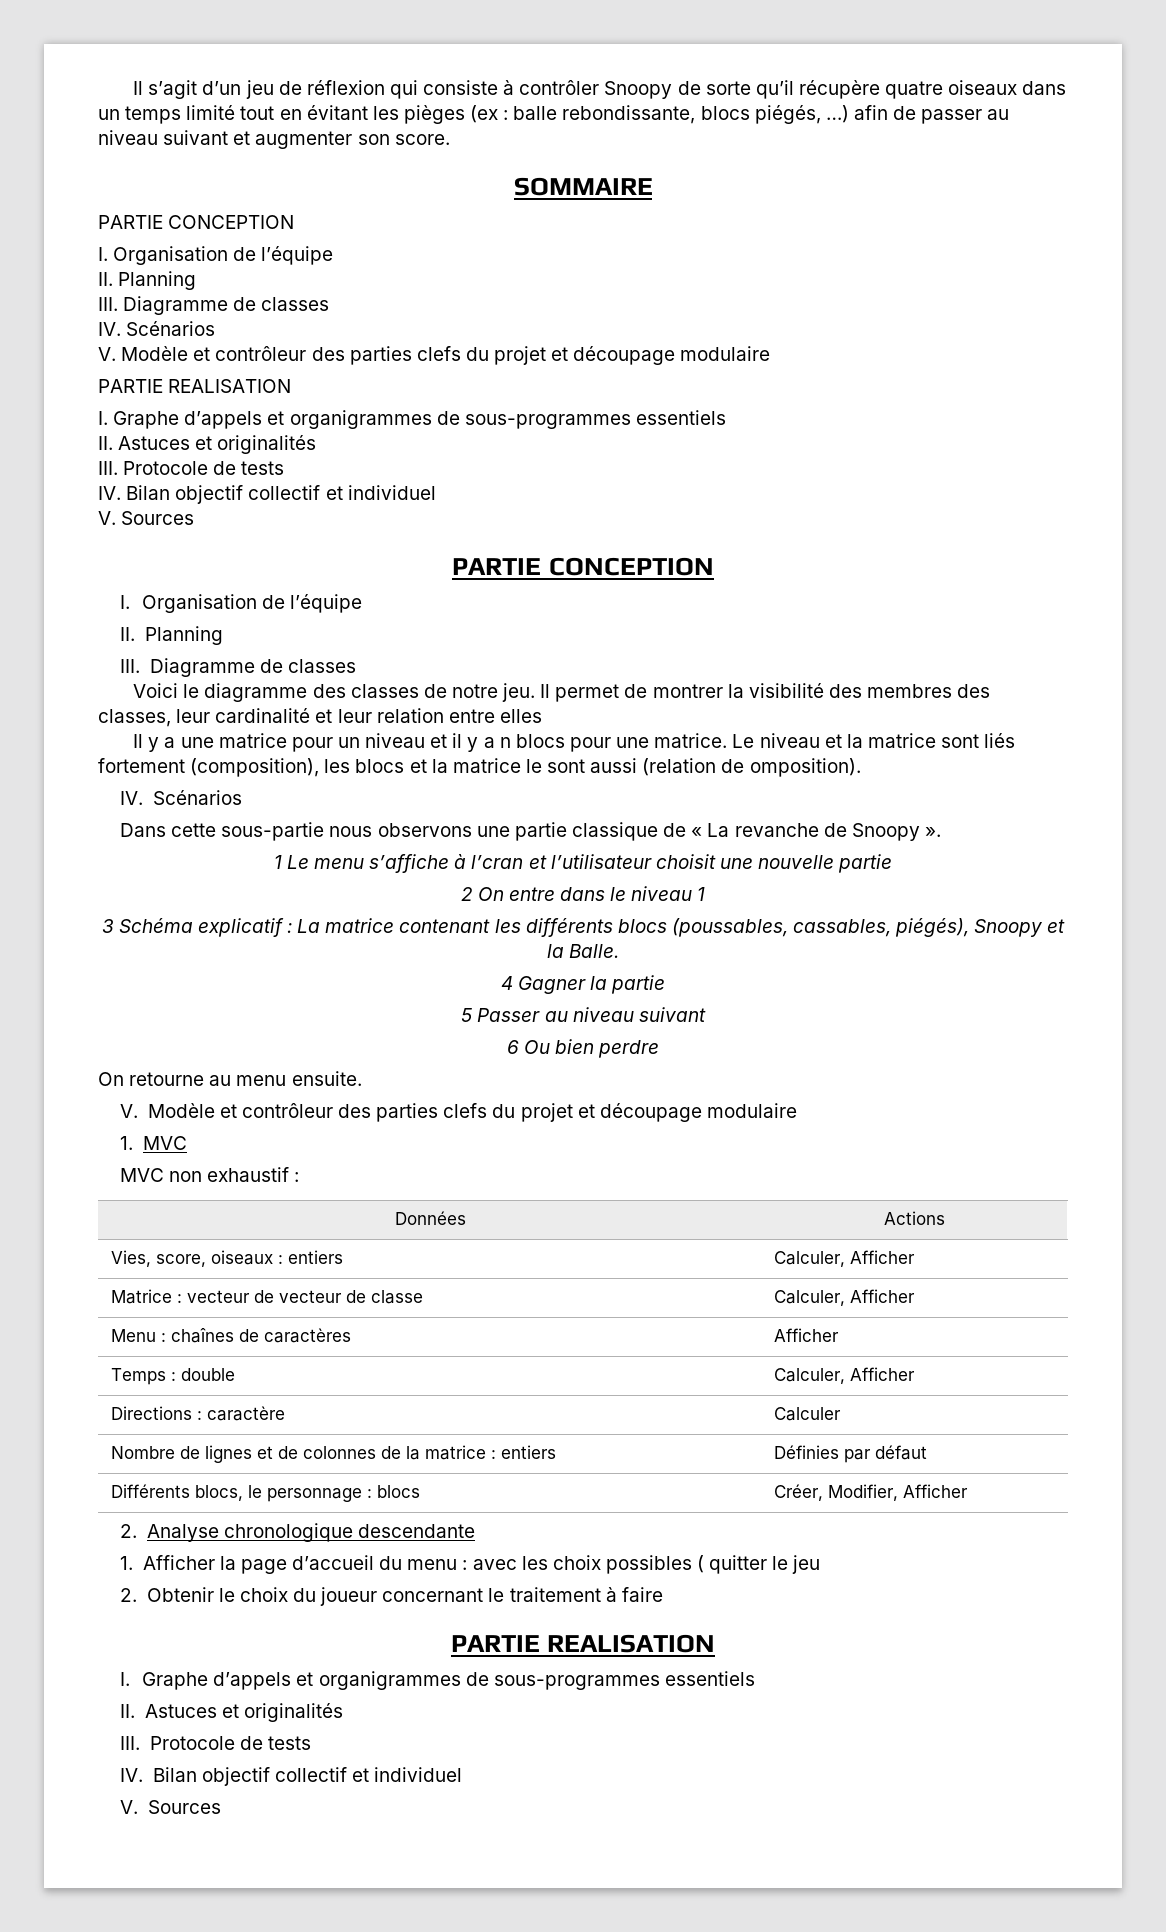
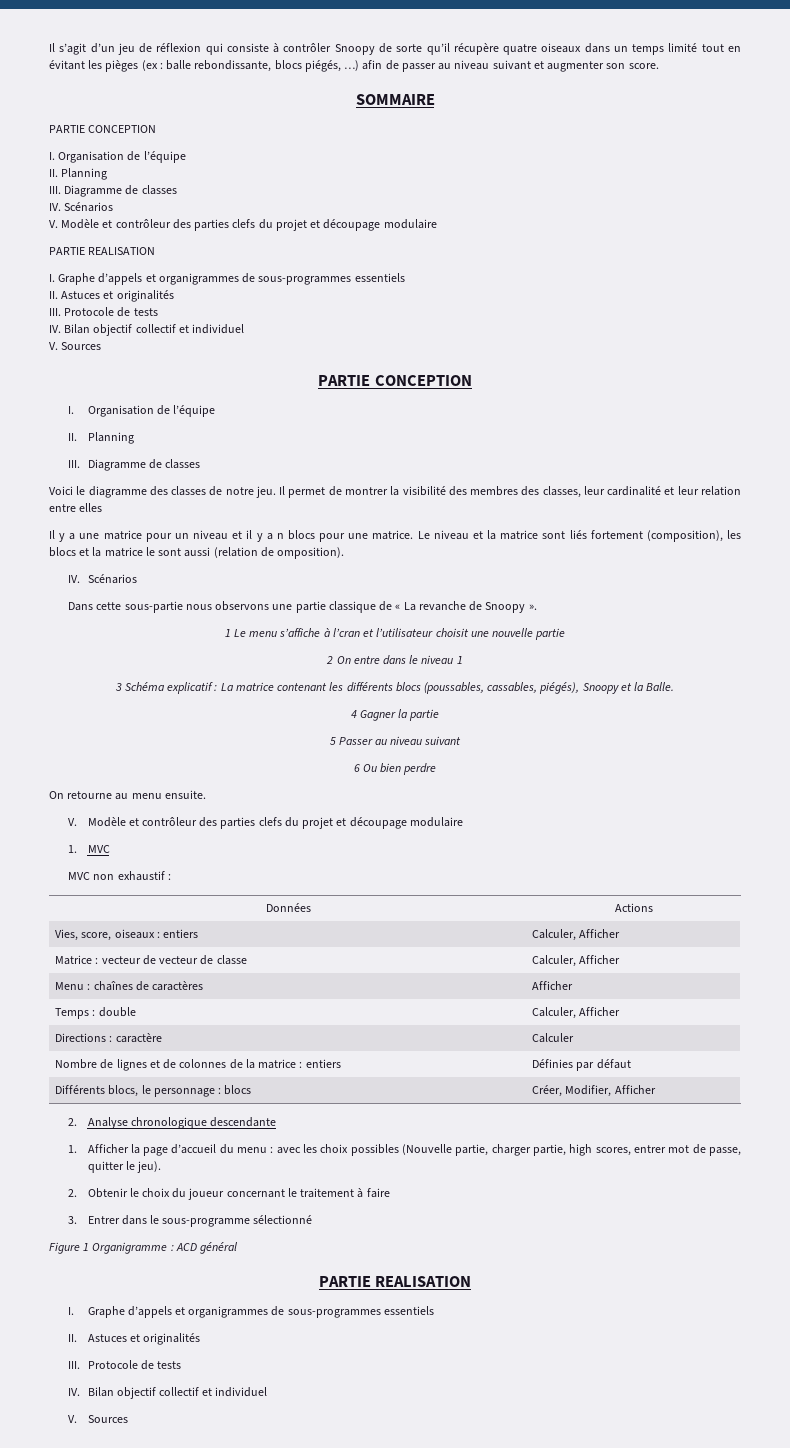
[697,1555,705,1573] ( -> [402,1144,741,1156] (Nouvelle partie, charger partie, high scores, entrer mot de passe,
[792,1555,821,1574] jeu -> [136,1161,161,1173] jeu).
(663, 1594) none -> [68,1215,313,1227] [49,1242,238,1254] // 3. Entrer dans le sous-programme sélectionné // Figure 1 Organigramme : ACD général

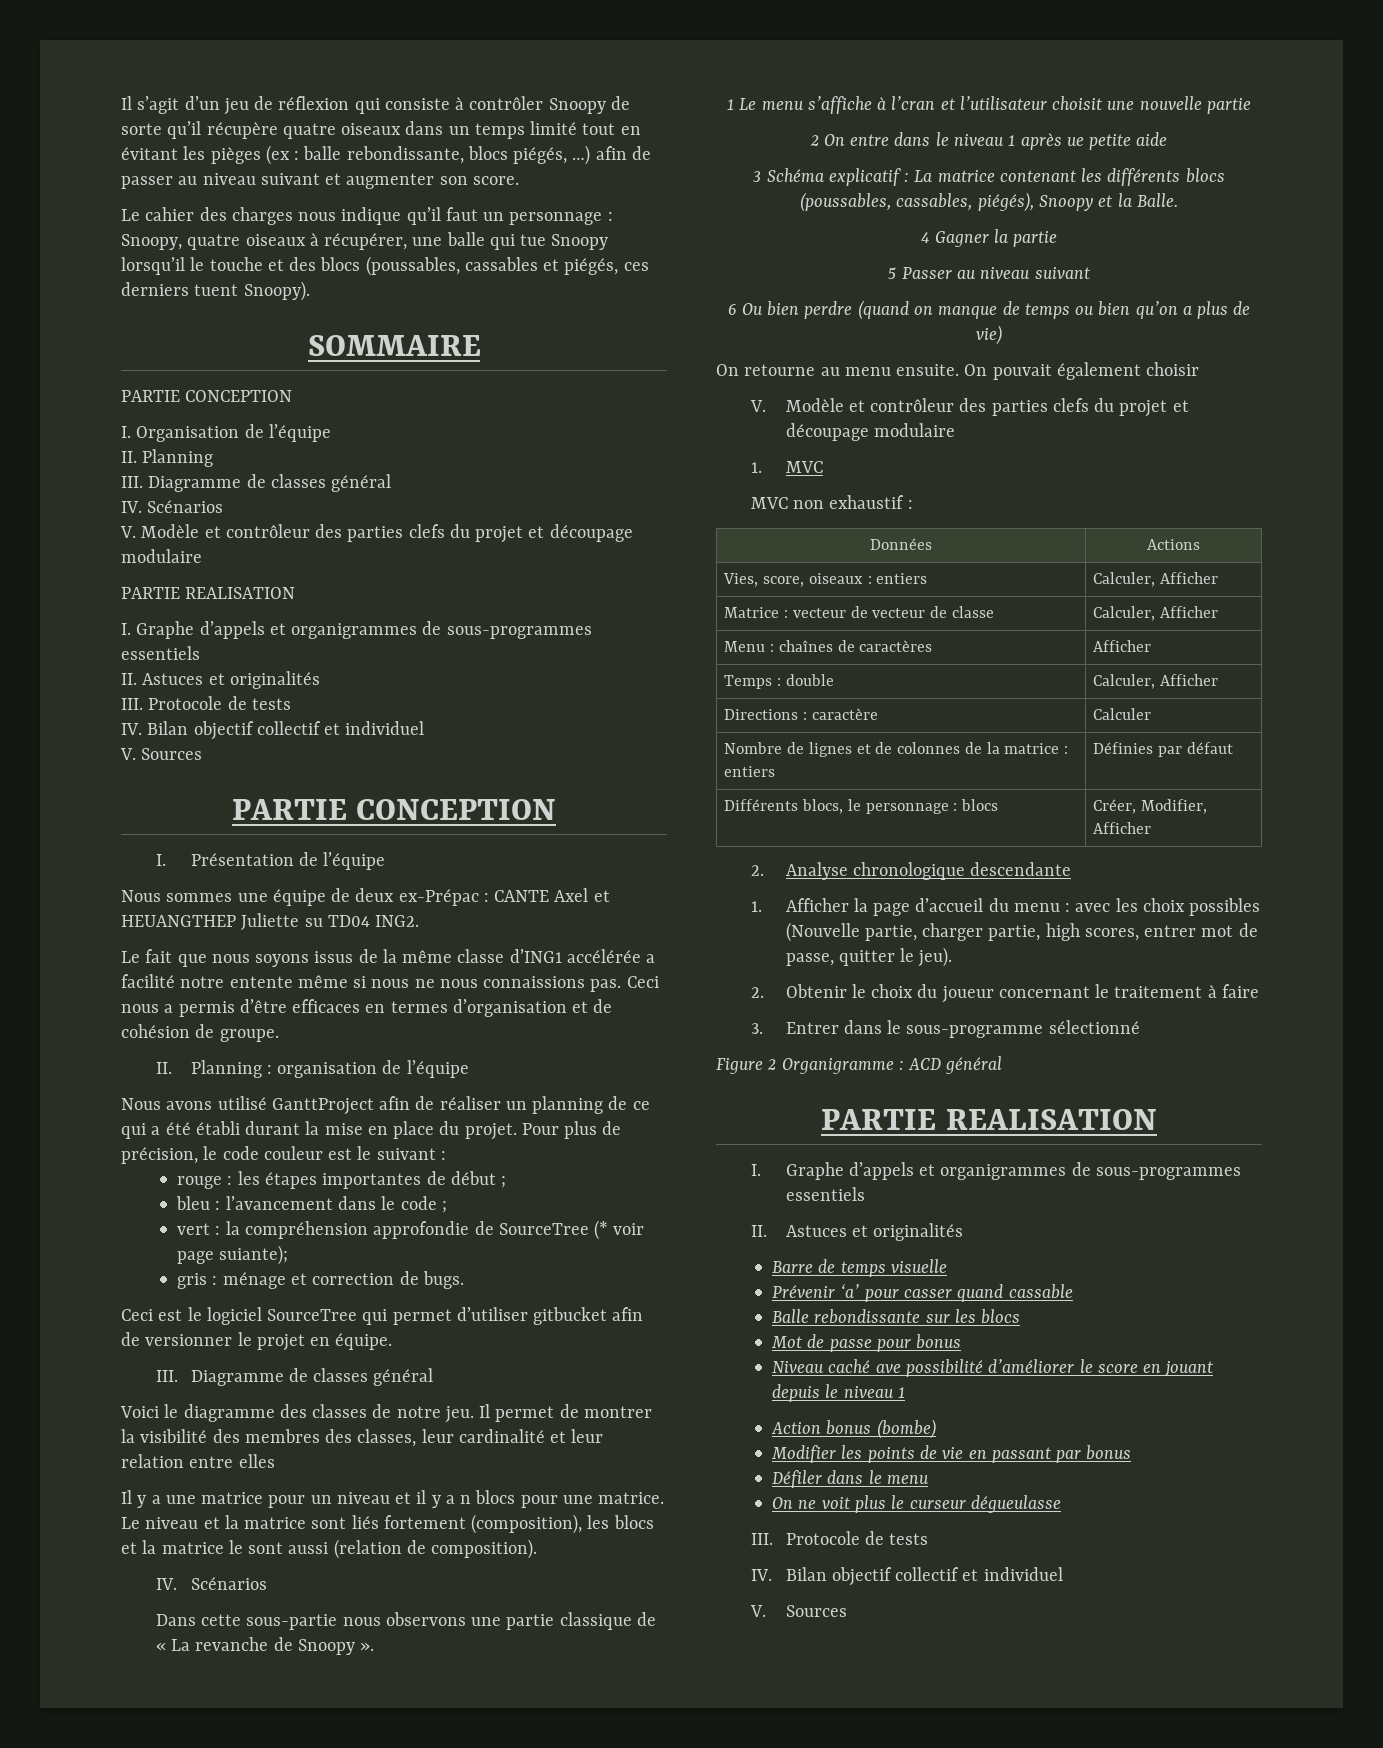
(659, 66) none -> [121,207,613,225] [121,232,609,250] [121,256,649,276] [121,281,310,301] // Le cahier des charges nous indique qu’il faut un personnage : Snoopy, quatre oiseaux à récupérer, une balle qui tue Snoopy lorsqu’il le touche et des blocs (poussables, cassables et piégés, ces derniers tuent Snoopy).
(177, 190) none -> [331,474,392,492] général
[87,405,215,417] [68,432,134,444] [68,459,200,471] Organisation de l’équipe // II. Planning // III. Diagramme de classes -> [190,852,386,870] [121,888,610,906] [121,913,420,930] [121,949,656,967] [121,974,659,992] [121,999,613,1017] [121,1024,279,1042] [155,1060,469,1078] [121,1096,650,1115] [121,1121,622,1140] [121,1146,446,1164] [177,1171,507,1189] [176,1196,447,1213] [177,1220,645,1240] [177,1245,289,1265] [177,1271,464,1289] [121,1307,644,1325] [121,1332,393,1351] [155,1368,434,1386] Présentation de l’équipe // Nous sommes une équipe de deux ex-Prépac : CANTE Axel et HEUANGTHEP Juliette su TD04 ING2. // Le fait que nous soyons issus de la même classe d’ING1 accélérée a facilité notre entente même si nous ne nous connaissions pas. Ceci nous a permis d’être efficaces en termes d’organisation et de cohésion de groupe. // II. Planning : organisation de l’équipe // Nous avons utilisé GanttProject afin de réaliser un planning de ce qui a été établi durant la mise en place du projet. Pour plus de précision, le code couleur est le suivant : // rouge : les étapes importantes de début ; // bleu : l’avancement dans le code ; // vert : la compréhension approfondie de SourceTree (* voir page suiante); // gris : ménage et correction de bugs. // Ceci est le logiciel SourceTree qui permet d’utiliser gitbucket afin de versionner le projet en équipe. // III. Diagramme de classes général
[277,547,345,559] omposition). -> [431,1539,538,1559] composition).
(463, 660) none -> [1020,132,1168,150] après ue petite aide
(437, 769) none -> [857,300,1251,320] [976,325,1002,345] (quand on manque de temps ou bien qu’on a plus de vie)
(206, 794) none -> [964,362,1200,380] On pouvait également choisir
[83,1243,90,1251] 1 -> [767,1059,777,1070] 2
(200, 1339) none -> [772,1259,948,1277] [772,1284,1073,1302] [772,1309,1021,1324] [771,1334,962,1352] [772,1359,1214,1377] [772,1384,906,1402] [771,1419,936,1439] [771,1445,1132,1463] [772,1470,930,1488] [772,1495,1061,1513] // Barre de temps visuelle // Prévenir ‘a’ pour casser quand cassable // Balle rebondissante sur les blocs // Mot de passe pour bonus // Niveau caché ave possibilité d’améliorer le score en jouant depuis le niveau 1 // Action bonus (bombe) // Modifier les points de vie en passant par bonus // Défiler dans le menu // On ne voit plus le curseur dégueulasse

